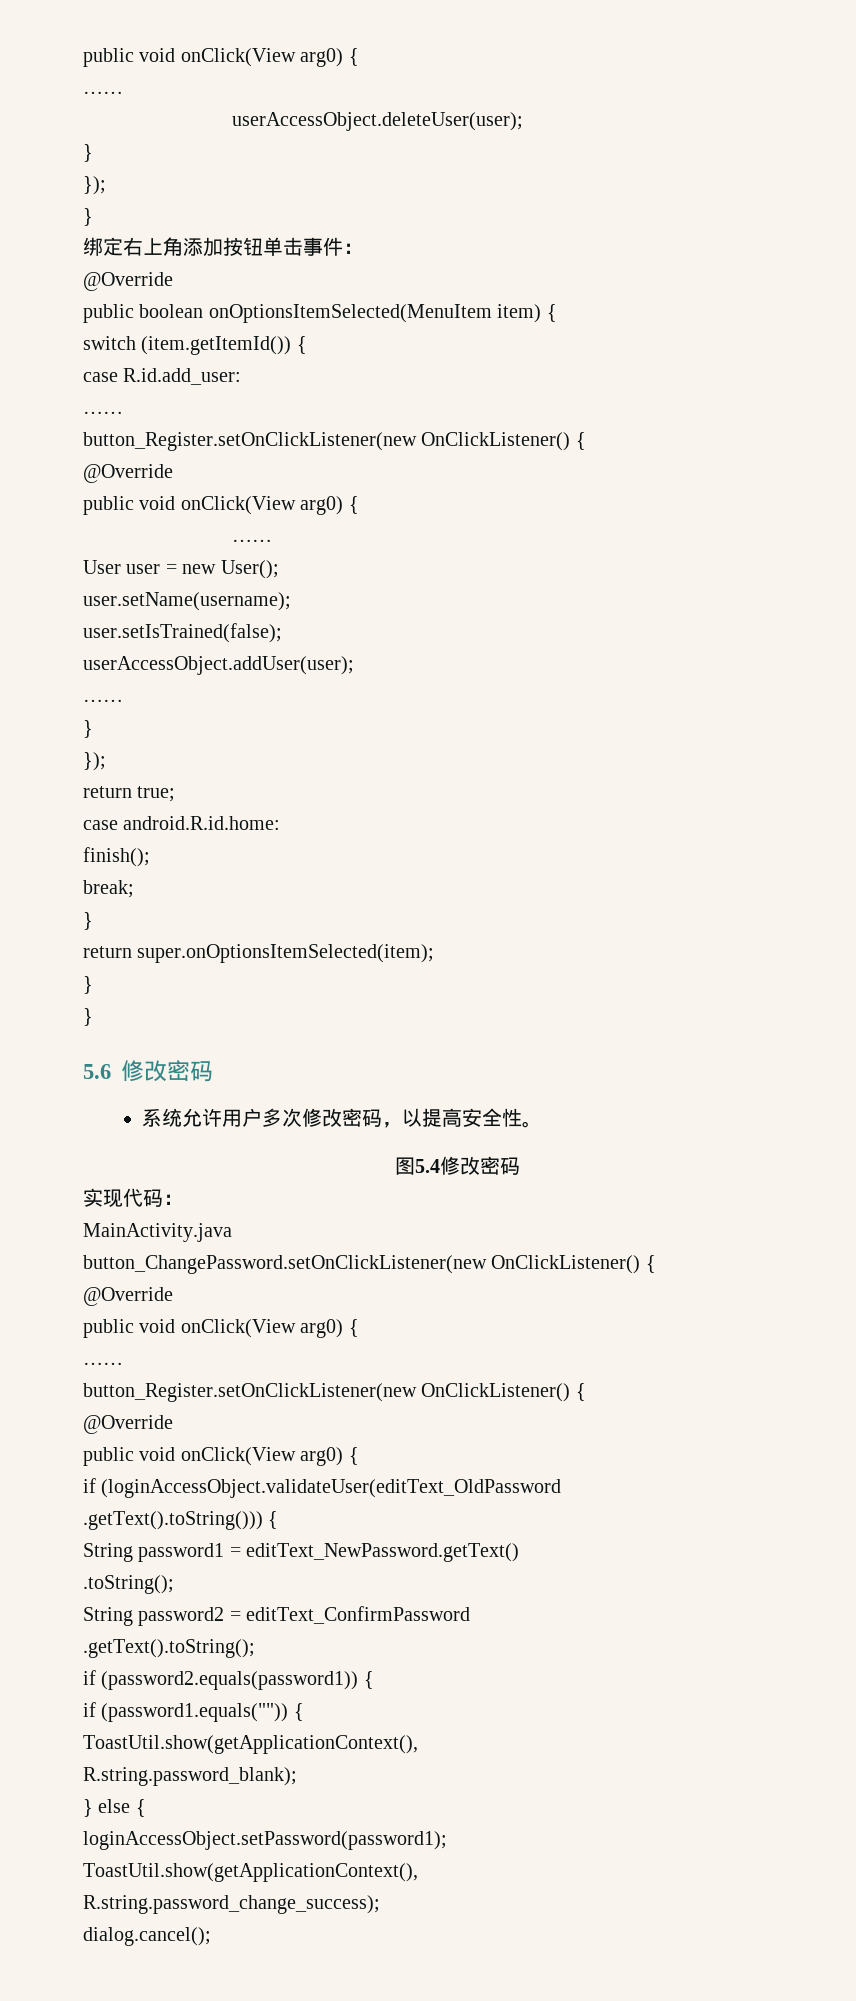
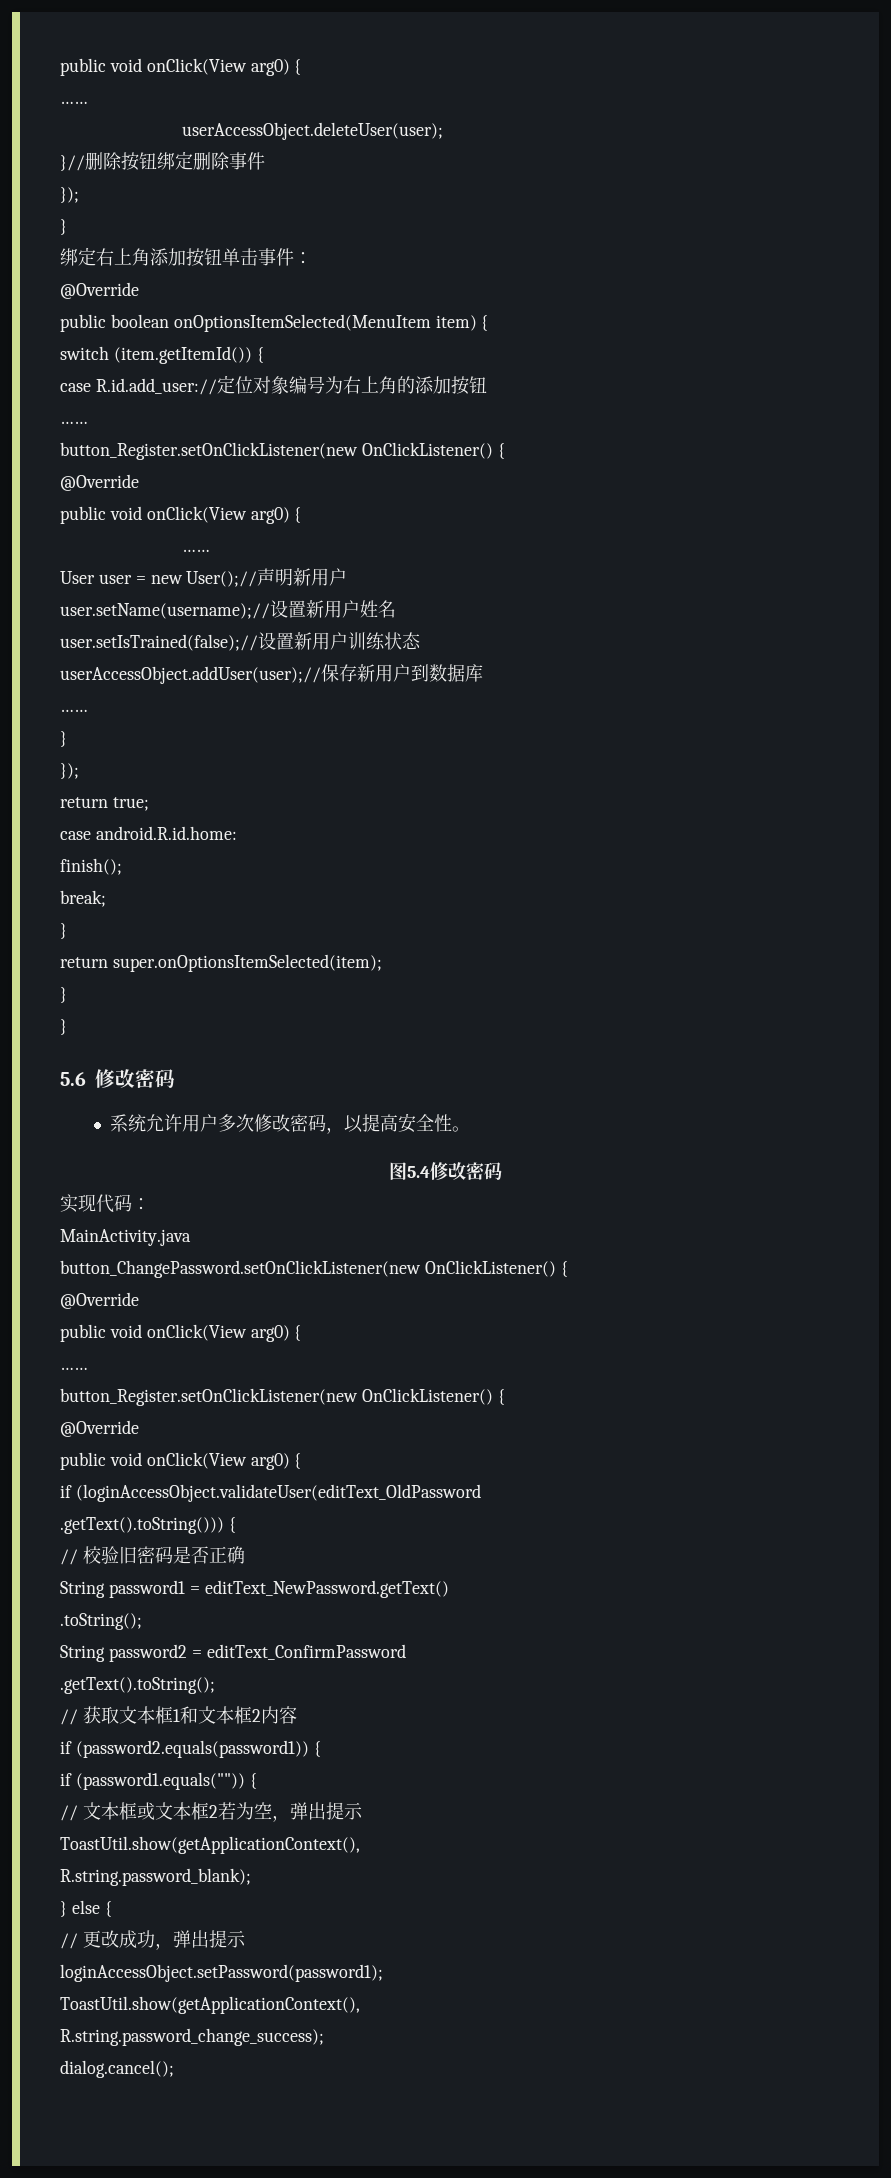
[83,144,93,162] } -> [60,151,265,171] }//删除按钮绑定删除事件
[123,368,242,385] R.id.add_user: -> [95,375,487,395] R.id.add_user://定位对象编号为右上角的添加按钮
[220,560,279,579] [83,592,291,611] [83,623,282,643] [83,656,354,675] User(); // user.setName(username); // user.setIsTrained(false); // userAccessObject.addUser(user); -> [186,568,348,587] [60,600,396,619] [60,632,421,651] [60,664,483,684] User();//声明新用户 // user.setName(username);//设置新用户姓名 // user.setIsTrained(false);//设置新用户训练状态 // userAccessObject.addUser(user);//保存新用户到数据库
(279, 1520) none -> [60,1546,245,1565] // // 校验旧密码是否正确
(255, 1648) none -> [60,1706,297,1725] // // 获取文本框1和文本框2内容
(304, 1712) none -> [60,1802,363,1822] // // 文本框或文本框2若为空，弹出提示
(146, 1808) none -> [60,1930,246,1950] // // 更改成功，弹出提示

